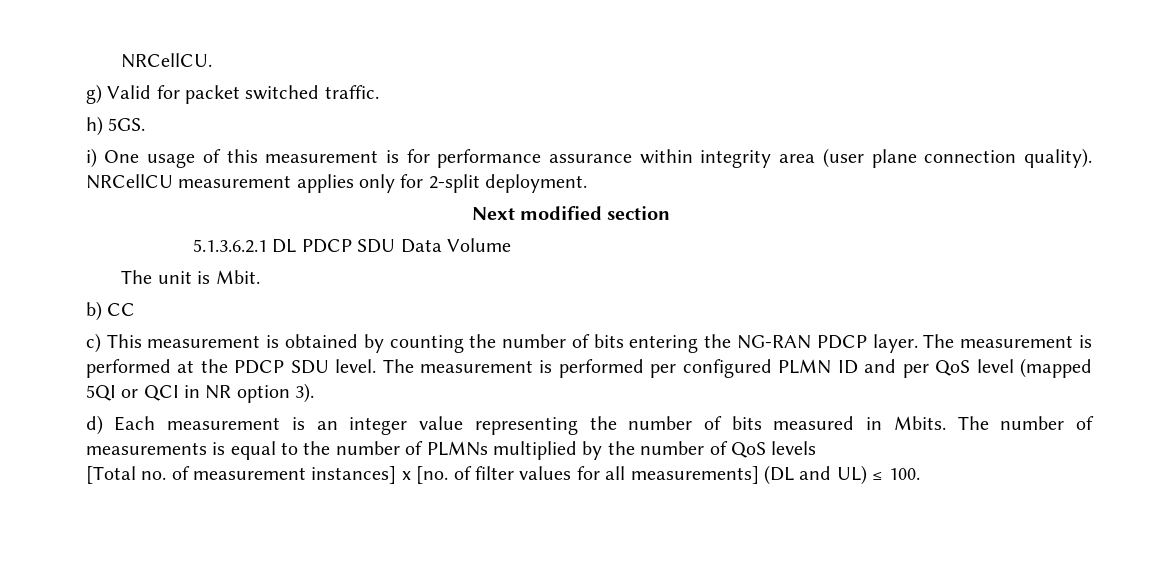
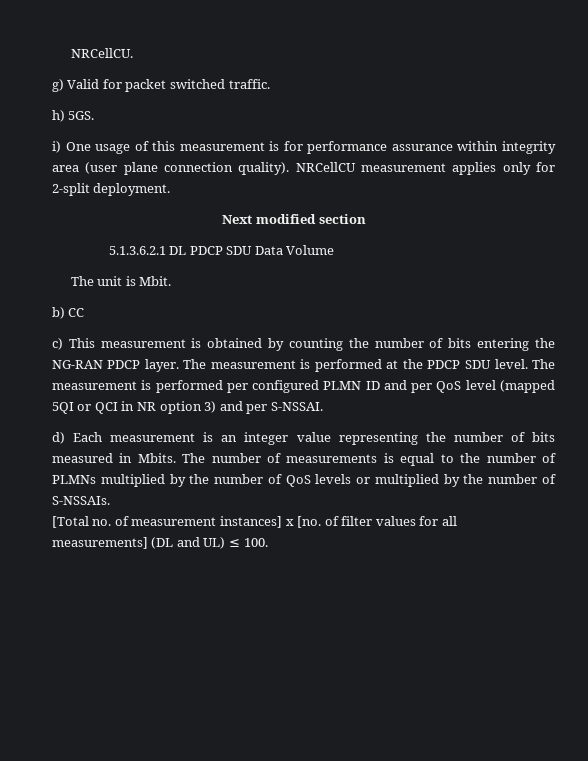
[295,383,315,403] 3). -> [204,401,323,414] 3) and per S-NSSAI.
(817, 448) none -> [356,474,557,487] [51,496,110,505] or multiplied by the number of S-NSSAIs.

